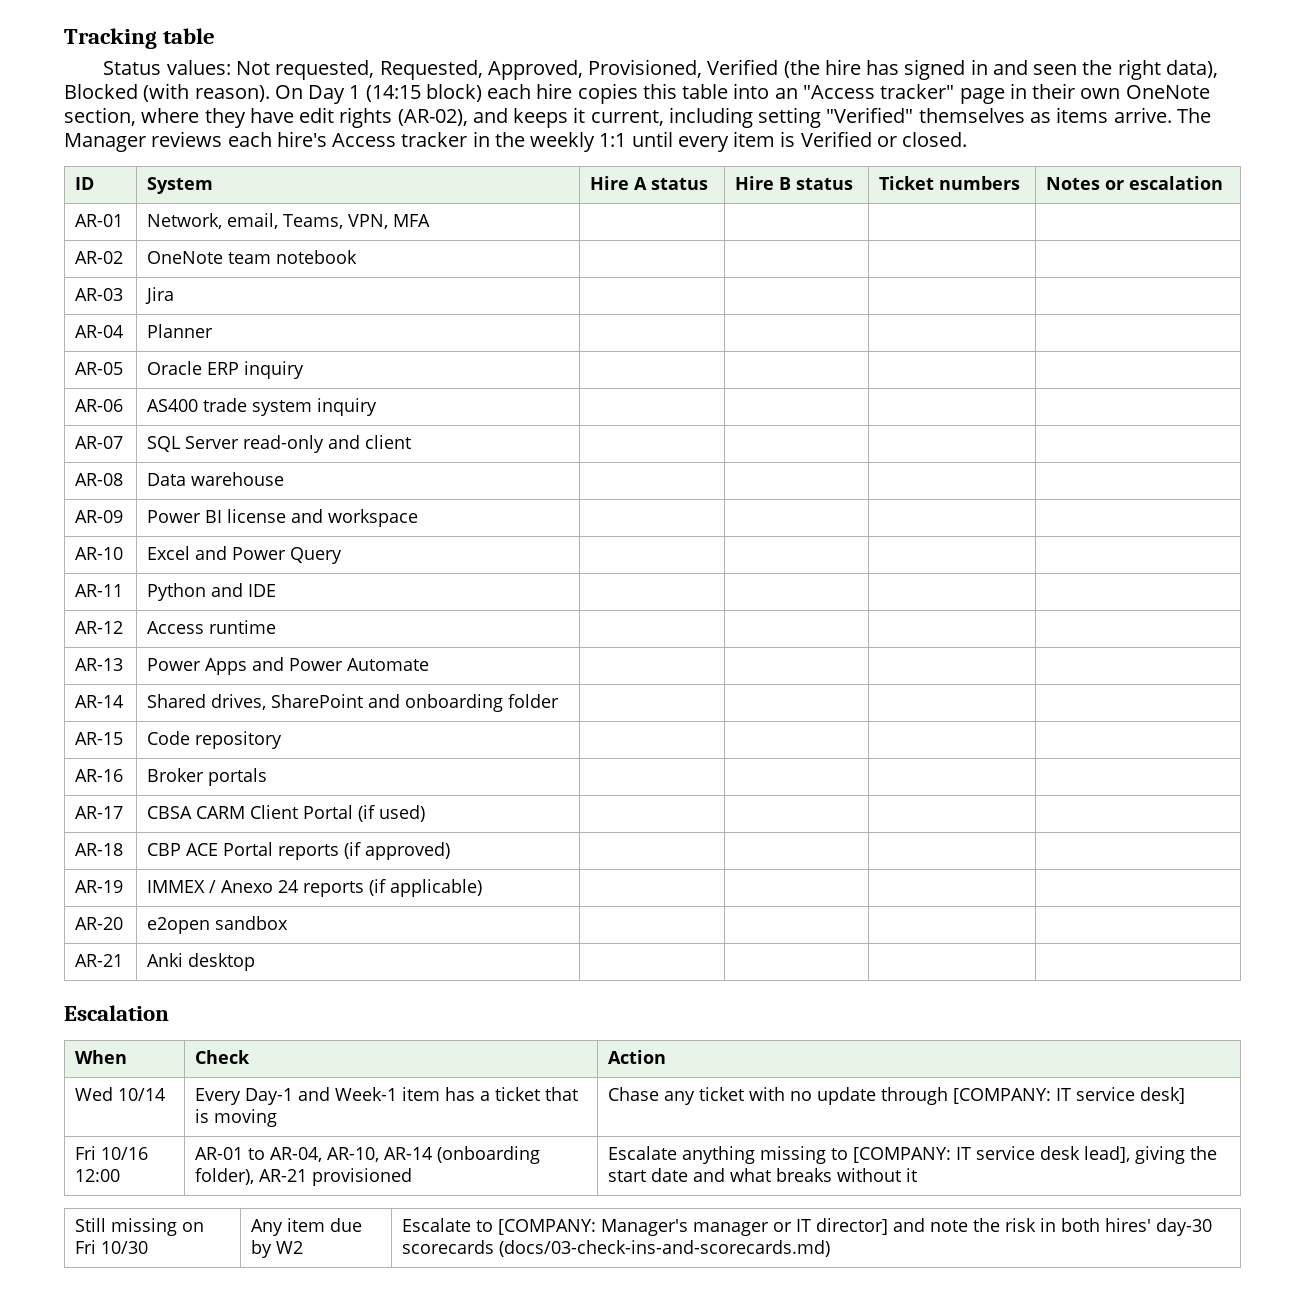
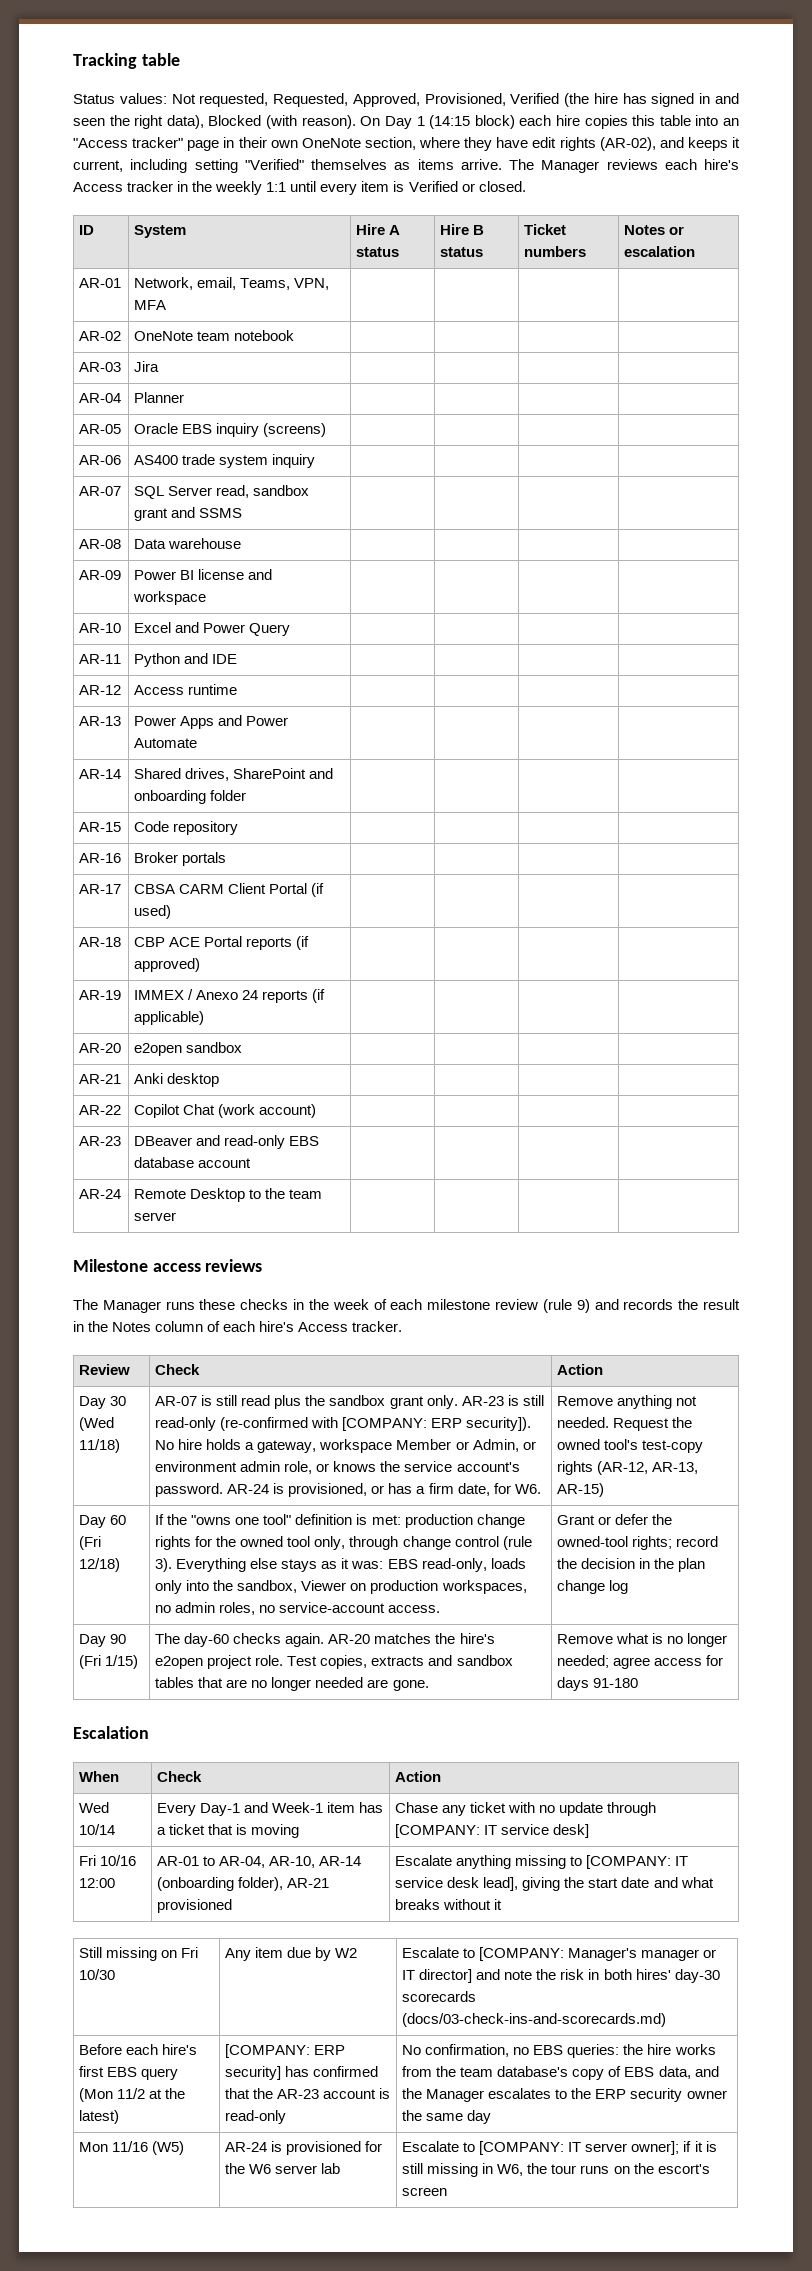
[207,361,305,379] ERP inquiry -> [182,423,327,437] EBS inquiry (screens)
[243,435,412,453] read-only and client -> [216,485,310,498] [134,507,243,521] read, sandbox grant and SSMS
(256, 962) none -> [79,1105,122,1115] [134,1104,317,1118] [79,1136,122,1146] [134,1135,320,1149] [134,1157,252,1168] [79,1189,122,1199] [134,1188,323,1202] [134,1212,177,1221] [73,1259,263,1272] [73,1299,741,1313] [73,1321,403,1332] [79,1364,131,1375] [155,1364,201,1375] [557,1364,604,1375] [79,1396,127,1409] [79,1417,115,1431] [79,1439,121,1453] [155,1395,544,1409] [155,1417,532,1431] [155,1439,536,1453] [155,1461,520,1474] [155,1483,541,1497] [557,1395,698,1409] [557,1417,693,1431] [557,1439,704,1453] [557,1461,699,1475] [557,1483,605,1497] [79,1515,127,1528] [79,1536,102,1550] [79,1558,121,1572] [155,1514,525,1528] [155,1536,532,1550] [155,1558,526,1572] [155,1580,527,1594] [155,1602,441,1615] [557,1514,673,1525] [557,1536,719,1550] [557,1558,706,1572] [557,1580,629,1594] [79,1634,127,1647] [79,1655,139,1669] [155,1633,495,1647] [155,1655,513,1669] [155,1677,429,1691] [557,1633,728,1647] [557,1655,724,1669] [557,1677,639,1691] // AR-22 | Copilot Chat (work account) | | | | // AR-23 | DBeaver and read-only EBS database account | | | | // AR-24 | Remote Desktop to the team server | | | | // Milestone access reviews // The Manager runs these checks in the week of each milestone review (rule 9) and records the result in the Notes column of each hire's Access tracker. // Review | Check | Action // Day 30 (Wed 11/18) | AR-07 is still read plus the sandbox grant only. AR-23 is still read-only (re-confirmed with [COMPANY: ERP security]). No hire holds a gateway, workspace Member or Admin, or environment admin role, or knows the service account's password. AR-24 is provisioned, or has a firm date, for W6. | Remove anything not needed. Request the owned tool's test-copy rights (AR-12, AR-13, AR-15) // Day 60 (Fri 12/18) | If the "owns one tool" definition is met: production change rights for the owned tool only, through change control (rule 3). Everything else stays as it was: EBS read-only, loads only into the sandbox, Viewer on production workspaces, no admin roles, no service-account access. | Grant or defer the owned-tool rights; record the decision in the plan change log // Day 90 (Fri 1/15) | The day-60 checks again. AR-20 matches the hire's e2open project role. Test copies, extracts and sandbox tables that are no longer needed are gone. | Remove what is no longer needed; agree access for days 91-180
(831, 1248) none -> [79,2044,198,2055] [79,2066,179,2080] [79,2088,186,2102] [79,2110,120,2124] [225,2044,346,2058] [225,2066,379,2080] [225,2088,391,2099] [225,2110,287,2124] [402,2044,716,2058] [402,2066,719,2080] [402,2088,727,2102] [402,2110,492,2124] [79,2141,185,2155] [225,2141,383,2155] [225,2163,341,2174] [402,2141,717,2155] [402,2163,710,2177] [402,2187,448,2196] // Before each hire's first EBS query (Mon 11/2 at the latest) | [COMPANY: ERP security] has confirmed that the AR-23 account is read-only | No confirmation, no EBS queries: the hire works from the team database's copy of EBS data, and the Manager escalates to the ERP security owner the same day // Mon 11/16 (W5) | AR-24 is provisioned for the W6 server lab | Escalate to [COMPANY: IT server owner]; if it is still missing in W6, the tour runs on the escort's screen

